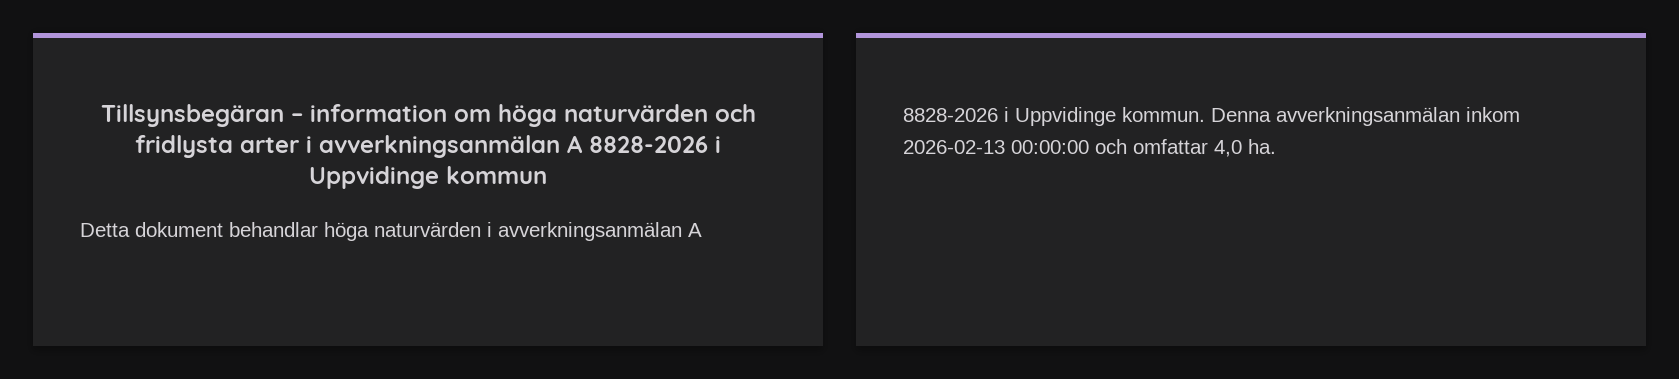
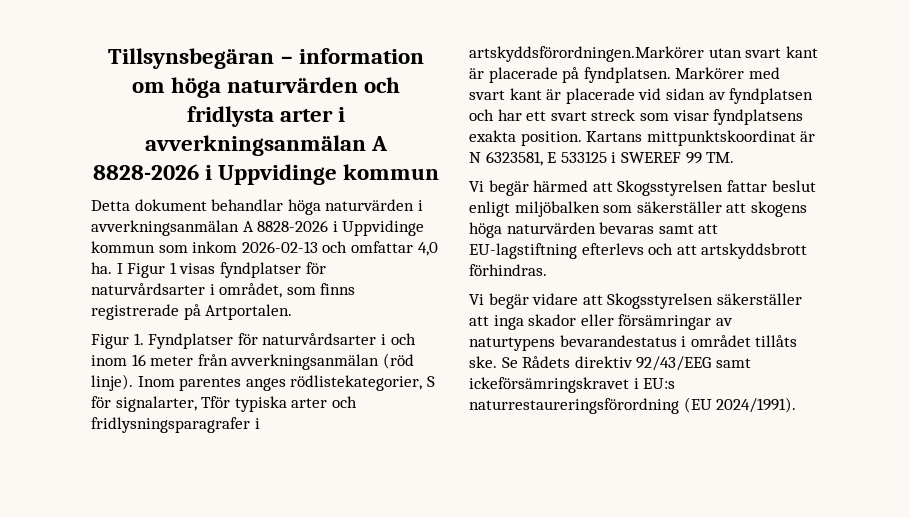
[1122,107,1460,126] kommun. Denna avverkningsanmälan -> [91,241,188,253] kommun som
[1011,140,1089,154] 00:00:00 -> (318, 247) none
(1276, 146) none -> [116,262,326,278] [91,283,356,298] [91,304,293,320] [91,333,416,349] [91,353,414,370] [91,374,435,391] [91,396,357,412] [91,417,260,433] [469,46,818,62] [469,67,780,83] [469,88,814,104] [469,109,804,125] [469,130,816,146] [469,151,735,166] [469,180,816,196] [469,201,807,217] [469,222,719,238] [469,243,808,259] [469,264,547,276] [469,293,802,309] [469,314,733,330] [469,335,798,351] [469,356,751,371] [469,377,676,393] [469,397,797,414] I Figur 1 visas fyndplatser för naturvårdsarter i området, som finns registrerade på Artportalen. // Figur 1. Fyndplatser för naturvårdsarter i och inom 16 meter från avverkningsanmälan (röd linje). Inom parentes anges rödlistekategorier, S för signalarter, Tför typiska arter och fridlysningsparagrafer i artskyddsförordningen.Markörer utan svart kant är placerade på fyndplatsen. Markörer med svart kant är placerade vid sidan av fyndplatsen och har ett svart streck som visar fyndplatsens exakta position. Kartans mittpunktskoordinat är N 6323581, E 533125 i SWEREF 99 TM. // Vi begär härmed att Skogsstyrelsen fattar beslut enligt miljöbalken som säkerställer att skogens höga naturvärden bevaras samt att EU-lagstiftning efterlevs och att artskyddsbrott förhindras. // Vi begär vidare att Skogsstyrelsen säkerställer att inga skador eller försämringar av naturtypens bevarandestatus i området tillåts ske. Se Rådets direktiv 92/43/EEG samt ickeförsämringskravet i EU:s naturrestaureringsförordning (EU 2024/1991).

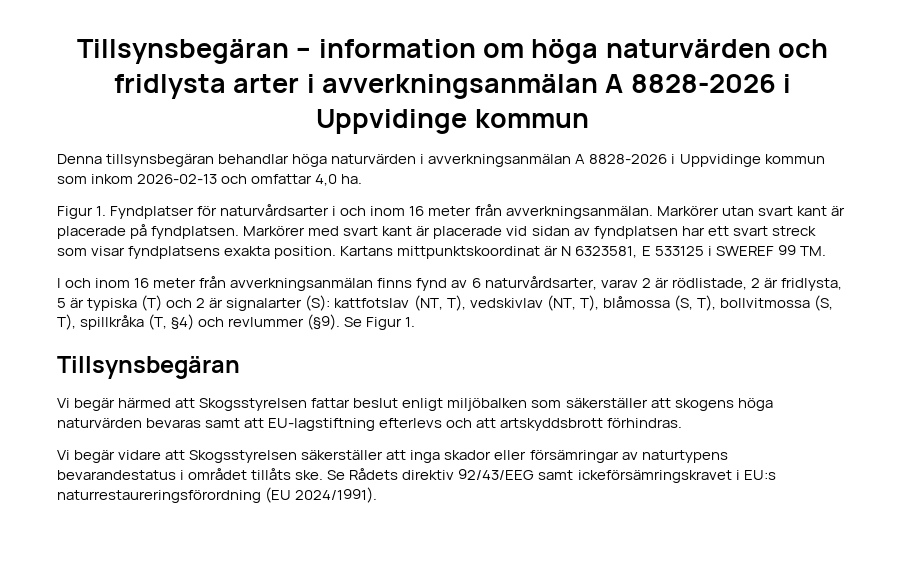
[91,199,207,211] Detta dokument -> [57,154,215,167] Denna tillsynsbegäran
[116,262,326,278] [91,283,356,298] [91,304,293,320] I Figur 1 visas fyndplatser för naturvårdsarter i området, som finns registrerade på Artportalen. -> (363, 179) none
[231,353,414,370] [91,374,435,391] [91,396,357,412] [91,417,260,433] [469,46,704,62] avverkningsanmälan (röd linje). Inom parentes anges rödlistekategorier, S för signalarter, Tför typiska arter och fridlysningsparagrafer i artskyddsförordningen.Markörer -> [505,206,719,219] avverkningsanmälan. Markörer
[469,109,494,121] och -> (678, 232) none
(735, 157) none -> [57,276,842,291] [57,295,833,311] [57,314,416,330] [57,356,240,379] // I och inom 16 meter från avverkningsanmälan finns fynd av 6 naturvårdsarter, varav 2 är rödlistade, 2 är fridlysta, 5 är typiska (T) och 2 är signalarter (S): kattfotslav (NT, T), vedskivlav (NT, T), blåmossa (S, T), bollvitmossa (S, T), spillkråka (T, §4) och revlummer (§9). Se Figur 1. // Tillsynsbegäran

